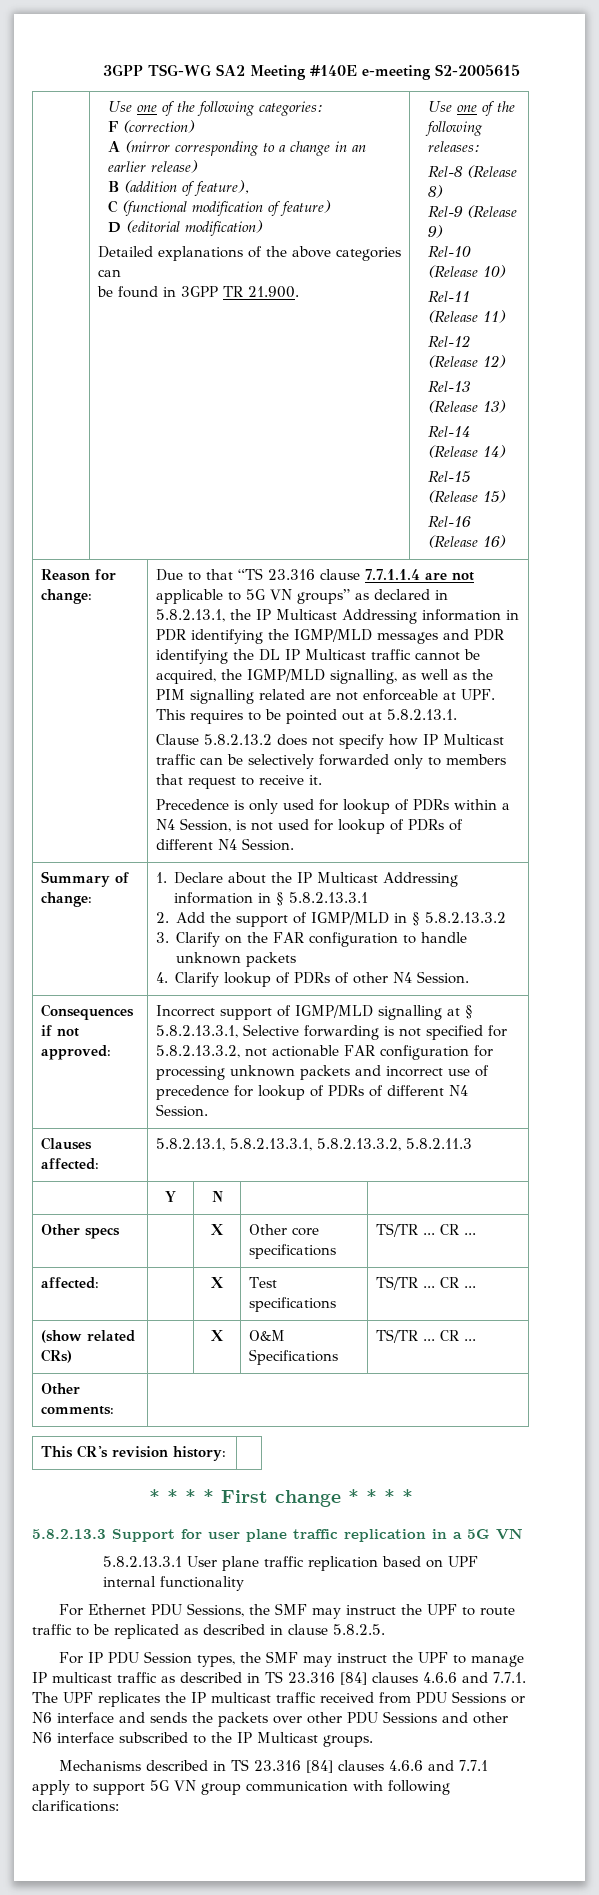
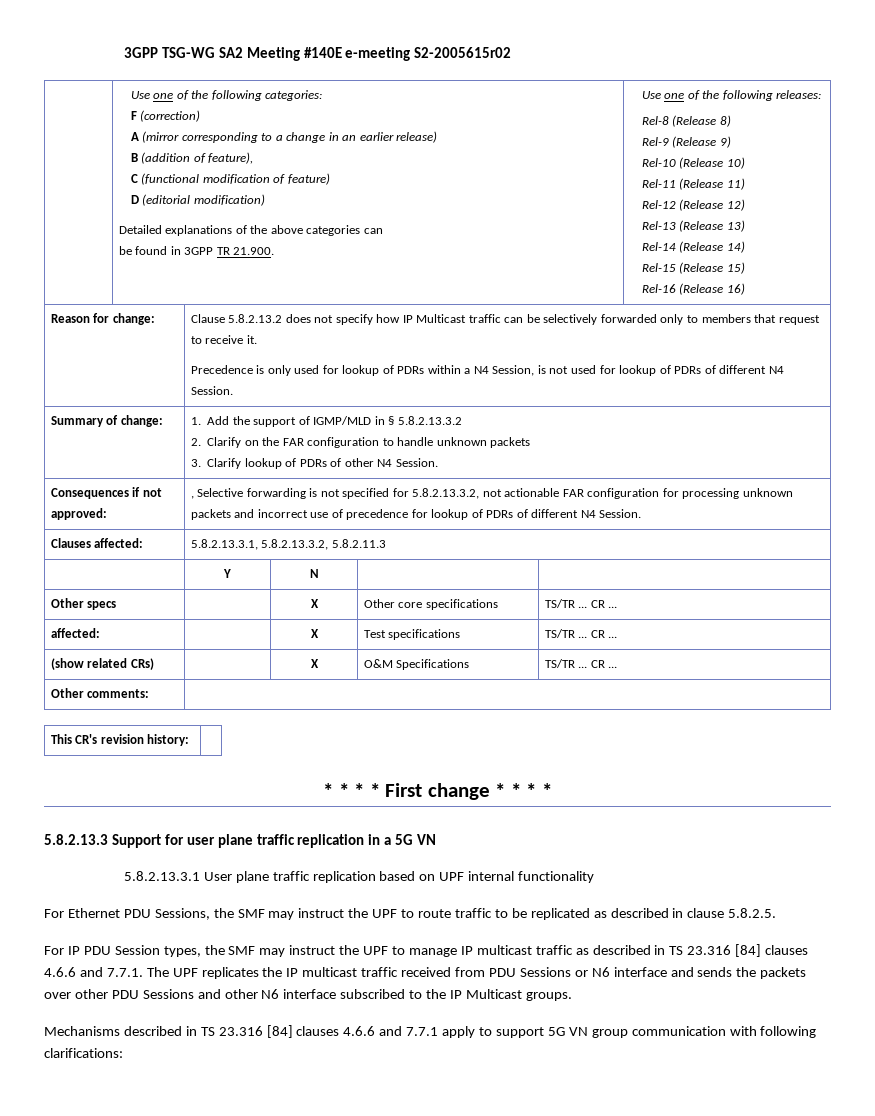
[435,64,521,77] S2-2005615 -> [414,47,512,58] S2-2005615r02
[155,568,474,581] [155,589,448,604] [155,609,519,624] [155,629,504,644] [155,649,480,664] [155,669,493,684] [155,689,495,704] [155,709,457,724] Due to that “TS 23.316 clause 7.7.1.1.4 are not applicable to 5G VN groups” as declared in 5.8.2.13.1, the IP Multicast Addressing information in PDR identifying the IGMP/MLD messages and PDR identifying the DL IP Multicast traffic cannot be acquired, the IGMP/MLD signalling, as well as the PIM signalling related are not enforceable at UPF. This requires to be pointed out at 5.8.2.13.1. // -> (155, 319) none
[174,872,459,887] [174,892,369,906] [155,912,169,923] Declare about the IP Multicast Addressing information in § 5.8.2.13.3.1 // 2. -> (201, 421) none
[155,932,169,943] 3. -> [190,438,201,446] 2.
[155,972,168,983] 4. -> [190,459,201,467] 3.
[155,1005,473,1020] [155,1025,238,1038] Incorrect support of IGMP/MLD signalling at § 5.8.2.13.3.1, -> [190,496,194,499] ,
[155,1138,225,1151] 5.8.2.13.1, -> (144, 543) none

